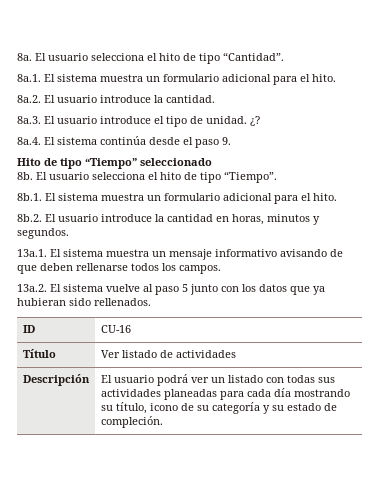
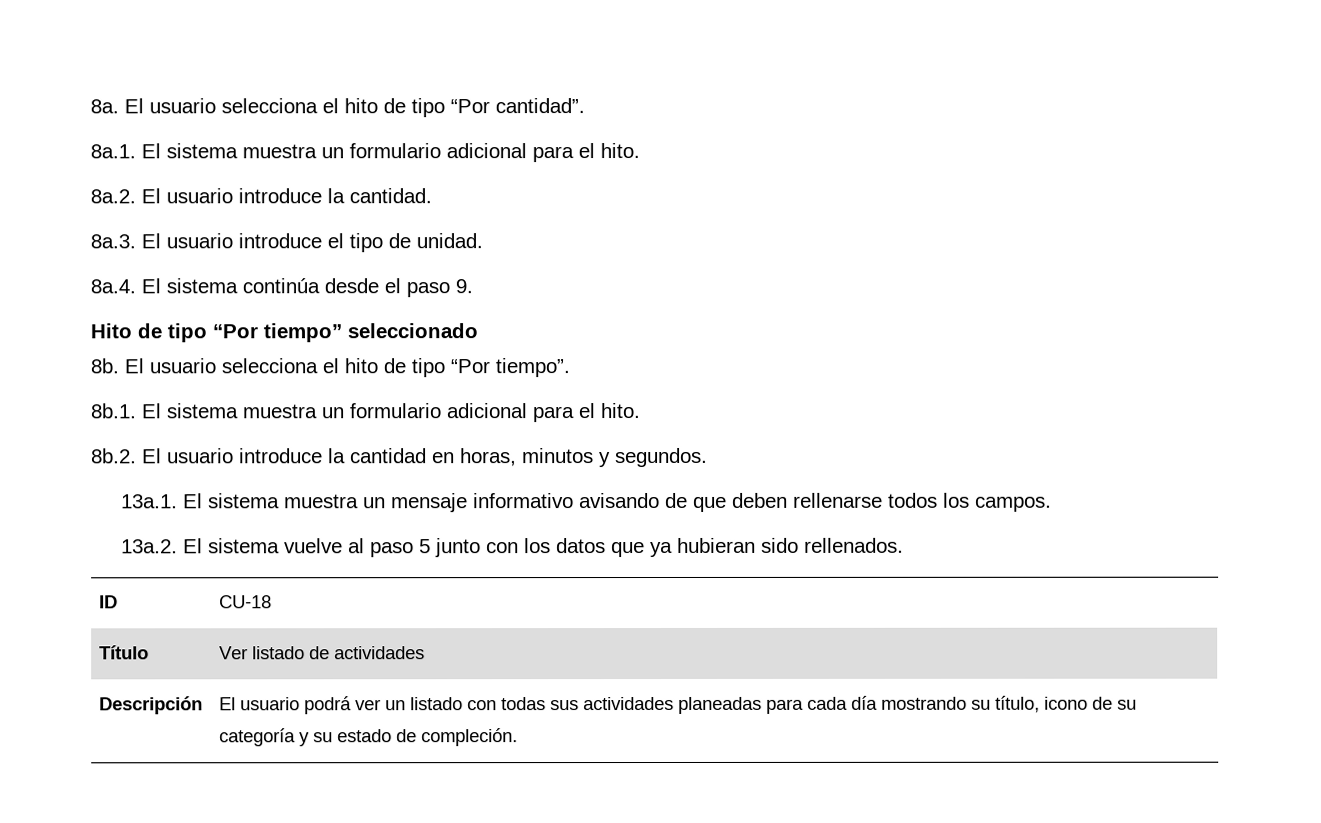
[223,52,284,61] “Cantidad”. -> [450,98,585,114] “Por cantidad”.
[250,116,260,126] ¿? -> (483, 241) none
[85,158,137,169] “Tiempo” -> [212,323,342,343] “Por tiempo”
[224,171,277,183] “Tiempo”. -> [450,358,570,378] “Por tiempo”.
[100,325,131,333] CU-16 -> [219,595,273,609] CU-18

